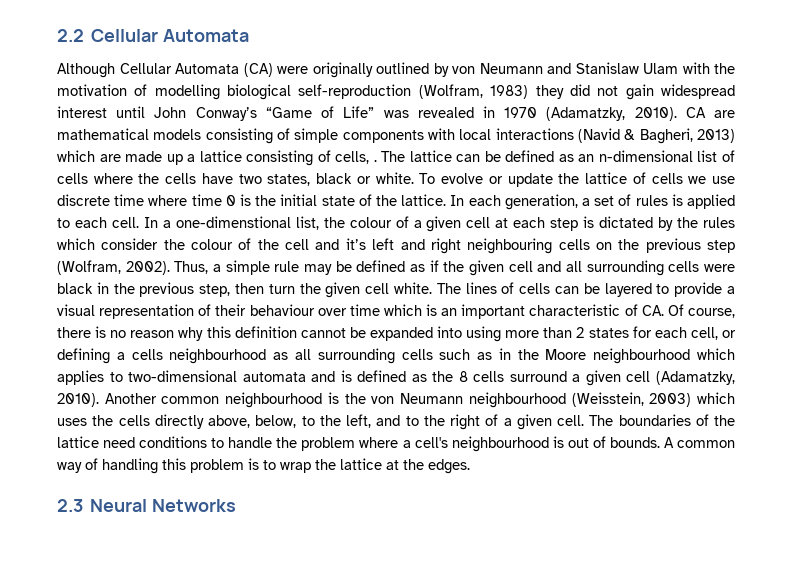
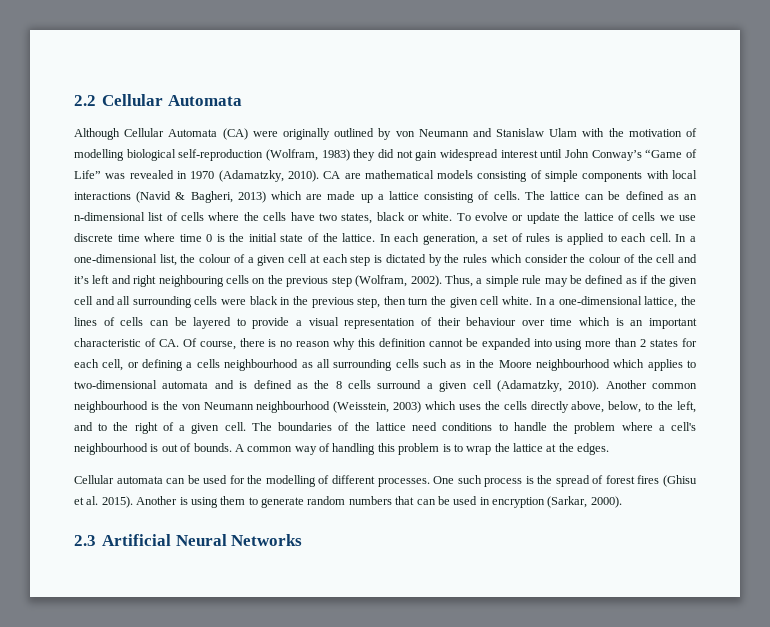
[335,151,377,164] cells, . -> [493,191,520,200] cells.
[175,216,291,228] one-dimenstional -> [74,254,157,263] one-dimensional
[436,283,461,294] The -> [535,296,696,308] In a one-dimensional lattice, the
(470, 466) none -> [74,475,697,487] [74,496,622,508] // Cellular automata can be used for the modelling of different processes. One such process is the spread of forest fires (Ghisu et al. 2015). Another is using them to generate random numbers that can be used in encryption (Sarkar, 2000).
(83, 505) none -> [102,534,172,546] Artificial

